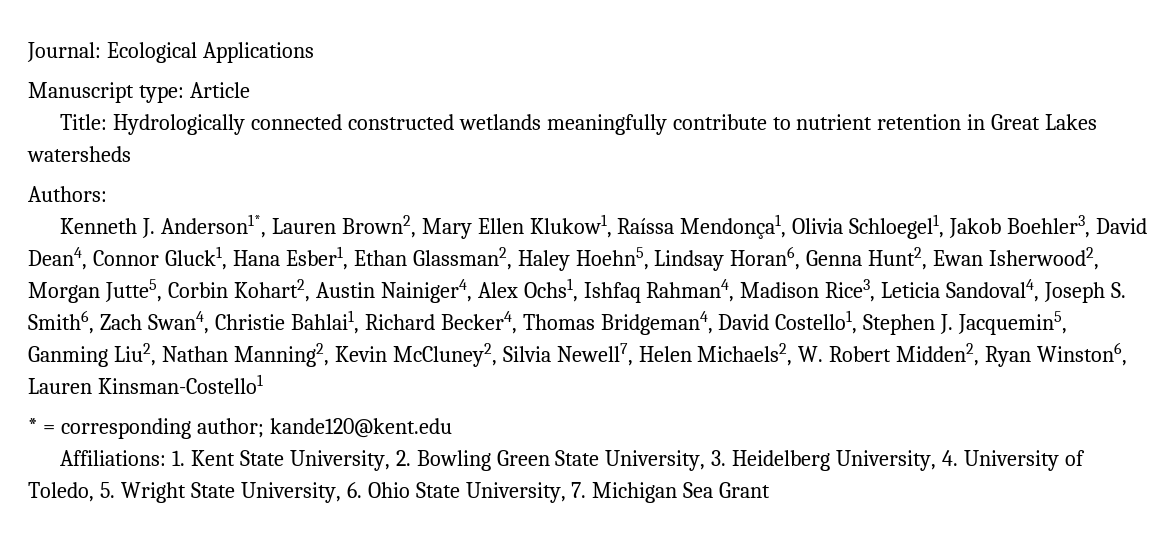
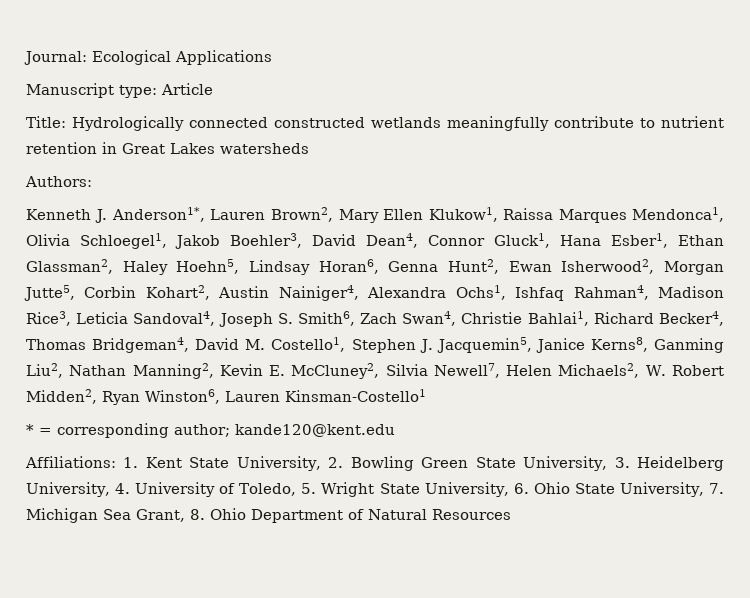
[617,214,787,239] Raíssa Mendonça1, -> [502,207,724,223] Raissa Marques Mendonca1,
[477,282,518,298] Alex -> [367,287,447,298] Alexandra
(770, 322) none -> [245,339,266,350] M.
(1068, 323) none -> [535,337,648,353] Janice Kerns8,
(387, 354) none -> [269,365,286,376] E.
[719,482,771,498] Grant -> [136,508,511,523] Grant, 8. Ohio Department of Natural Resources

